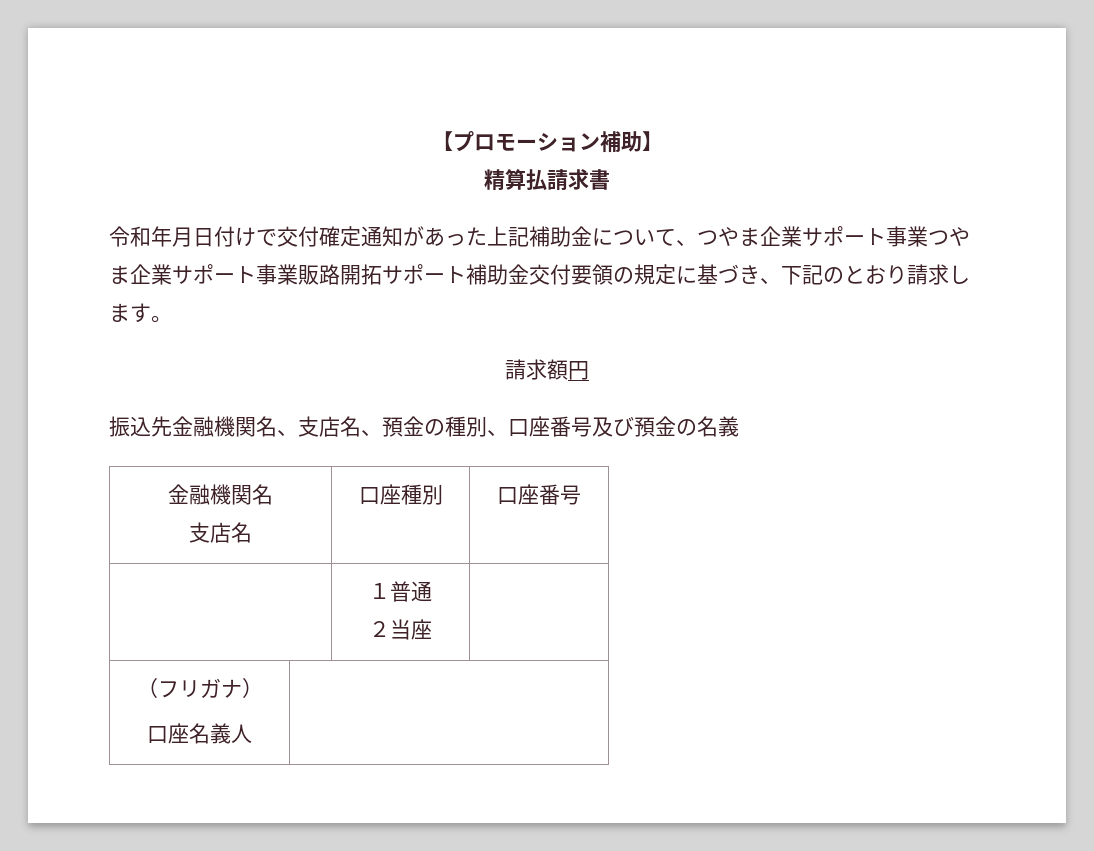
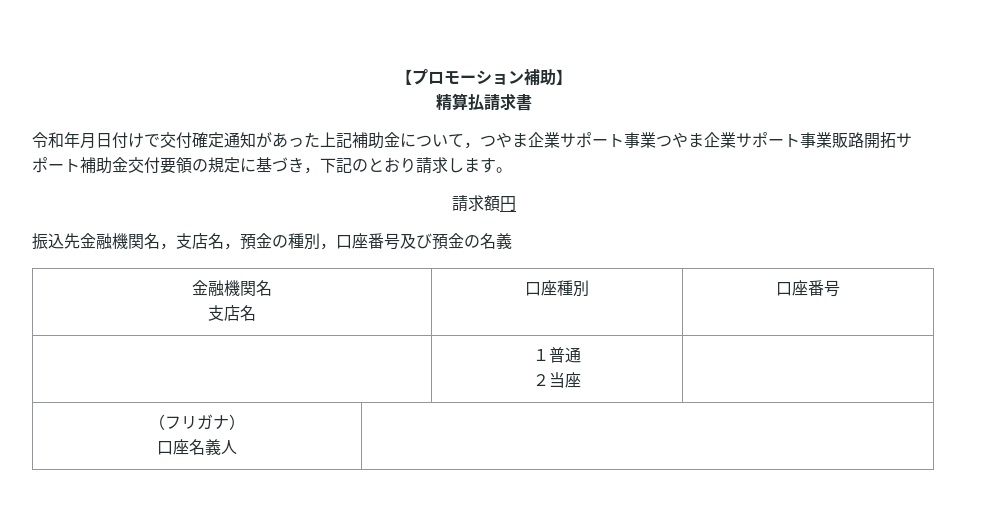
[676,240,697,246] 、 -> [464,142,480,149] ，
[760,278,781,284] 、 -> [304,167,320,174] ，
[277,416,382,437] 、支店名、 -> [160,233,240,250] ，支店名，
[487,430,508,436] 、 -> [320,243,336,250] ，

